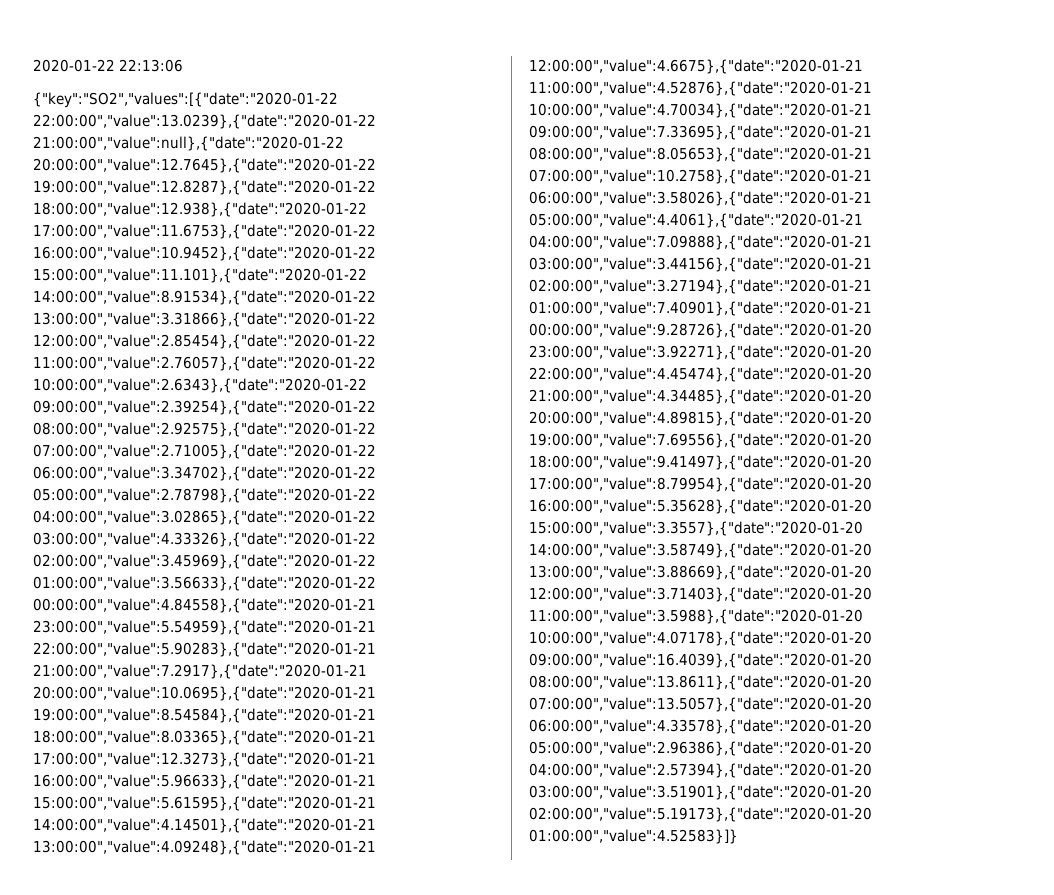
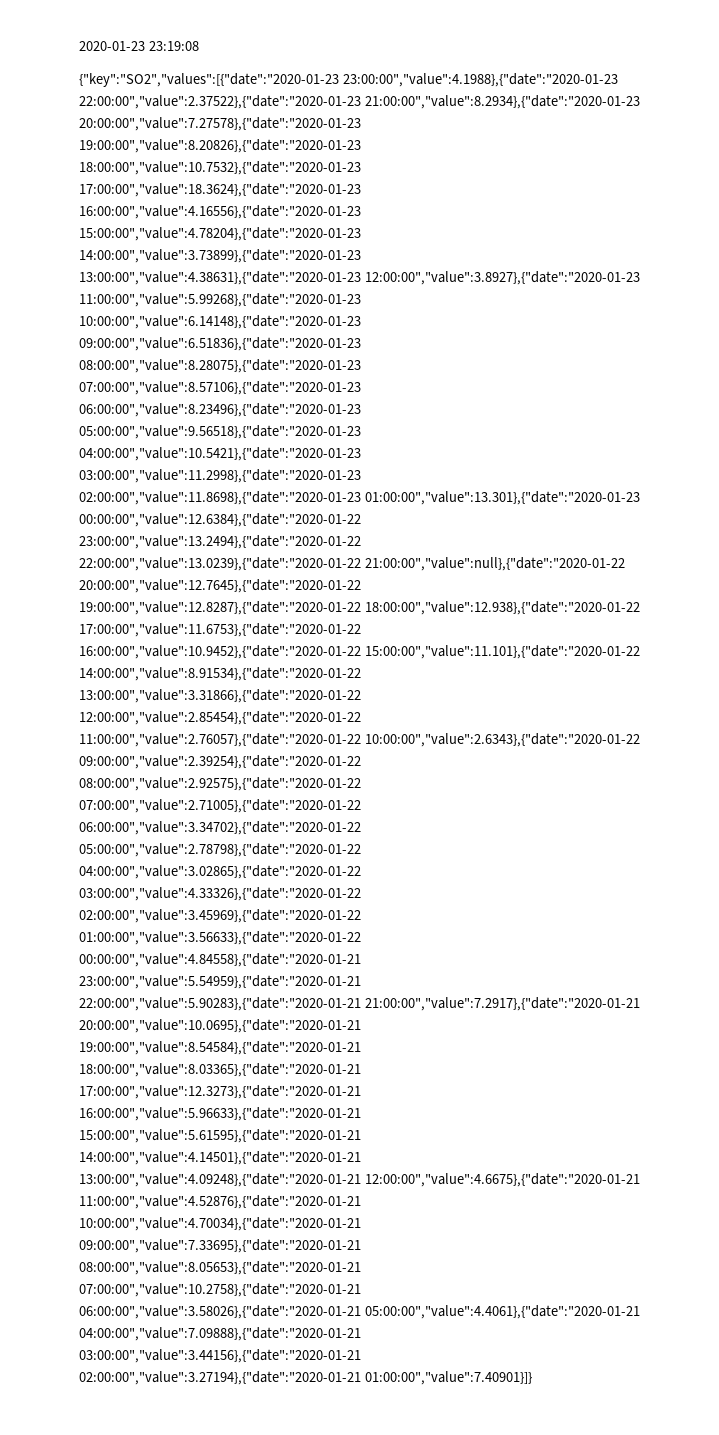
[33,59,184,72] [33,92,338,108] 2020-01-22 22:13:06 // {"key":"SO2","values":[{"date":"2020-01-22 -> [79,41,199,51] [79,73,618,87] [79,95,640,109] [79,117,361,131] [79,139,361,153] [79,161,361,175] [79,183,361,197] [79,205,361,219] [79,227,361,241] [79,249,361,263] [79,271,640,285] [79,293,361,307] [79,315,361,329] [79,337,361,351] [79,359,361,373] [79,381,361,395] [79,403,361,417] [79,425,361,439] [79,447,361,461] [79,469,361,483] [79,491,640,505] [79,513,361,527] [79,535,361,549] 2020-01-23 23:19:08 // {"key":"SO2","values":[{"date":"2020-01-23 23:00:00","value":4.1988},{"date":"2020-01-23 22:00:00","value":2.37522},{"date":"2020-01-23 21:00:00","value":8.2934},{"date":"2020-01-23 20:00:00","value":7.27578},{"date":"2020-01-23 19:00:00","value":8.20826},{"date":"2020-01-23 18:00:00","value":10.7532},{"date":"2020-01-23 17:00:00","value":18.3624},{"date":"2020-01-23 16:00:00","value":4.16556},{"date":"2020-01-23 15:00:00","value":4.78204},{"date":"2020-01-23 14:00:00","value":3.73899},{"date":"2020-01-23 13:00:00","value":4.38631},{"date":"2020-01-23 12:00:00","value":3.8927},{"date":"2020-01-23 11:00:00","value":5.99268},{"date":"2020-01-23 10:00:00","value":6.14148},{"date":"2020-01-23 09:00:00","value":6.51836},{"date":"2020-01-23 08:00:00","value":8.28075},{"date":"2020-01-23 07:00:00","value":8.57106},{"date":"2020-01-23 06:00:00","value":8.23496},{"date":"2020-01-23 05:00:00","value":9.56518},{"date":"2020-01-23 04:00:00","value":10.5421},{"date":"2020-01-23 03:00:00","value":11.2998},{"date":"2020-01-23 02:00:00","value":11.8698},{"date":"2020-01-23 01:00:00","value":13.301},{"date":"2020-01-23 00:00:00","value":12.6384},{"date":"2020-01-22 23:00:00","value":13.2494},{"date":"2020-01-22
[529,301,872,316] [529,323,872,338] [529,345,872,360] [529,367,872,382] [529,389,872,404] [529,411,872,426] [529,433,872,448] [529,455,872,470] [529,477,872,492] [529,499,872,514] [529,521,863,536] [529,543,872,558] [529,565,872,580] [529,587,872,602] [529,609,863,624] [529,631,872,646] [529,653,872,668] [529,675,872,690] [529,697,872,712] [529,719,872,734] [529,741,872,756] [529,763,872,778] [529,785,872,800] [529,807,872,822] [529,829,738,844] 01:00:00","value":7.40901},{"date":"2020-01-21 00:00:00","value":9.28726},{"date":"2020-01-20 23:00:00","value":3.92271},{"date":"2020-01-20 22:00:00","value":4.45474},{"date":"2020-01-20 21:00:00","value":4.34485},{"date":"2020-01-20 20:00:00","value":4.89815},{"date":"2020-01-20 19:00:00","value":7.69556},{"date":"2020-01-20 18:00:00","value":9.41497},{"date":"2020-01-20 17:00:00","value":8.79954},{"date":"2020-01-20 16:00:00","value":5.35628},{"date":"2020-01-20 15:00:00","value":3.3557},{"date":"2020-01-20 14:00:00","value":3.58749},{"date":"2020-01-20 13:00:00","value":3.88669},{"date":"2020-01-20 12:00:00","value":3.71403},{"date":"2020-01-20 11:00:00","value":3.5988},{"date":"2020-01-20 10:00:00","value":4.07178},{"date":"2020-01-20 09:00:00","value":16.4039},{"date":"2020-01-20 08:00:00","value":13.8611},{"date":"2020-01-20 07:00:00","value":13.5057},{"date":"2020-01-20 06:00:00","value":4.33578},{"date":"2020-01-20 05:00:00","value":2.96386},{"date":"2020-01-20 04:00:00","value":2.57394},{"date":"2020-01-20 03:00:00","value":3.51901},{"date":"2020-01-20 02:00:00","value":5.19173},{"date":"2020-01-20 01:00:00","value":4.52583}]} -> [364,1371,532,1385] 01:00:00","value":7.40901}]}

